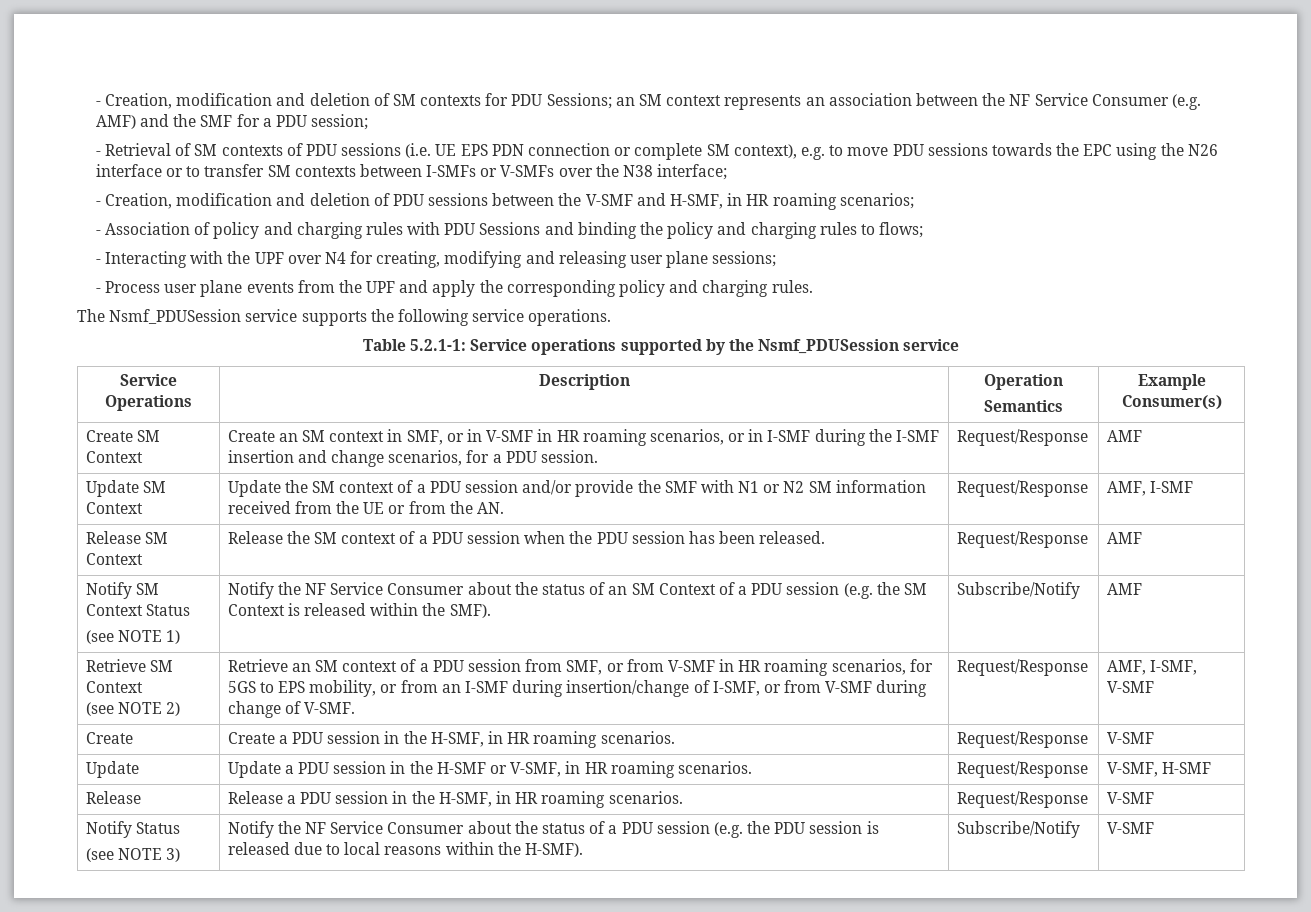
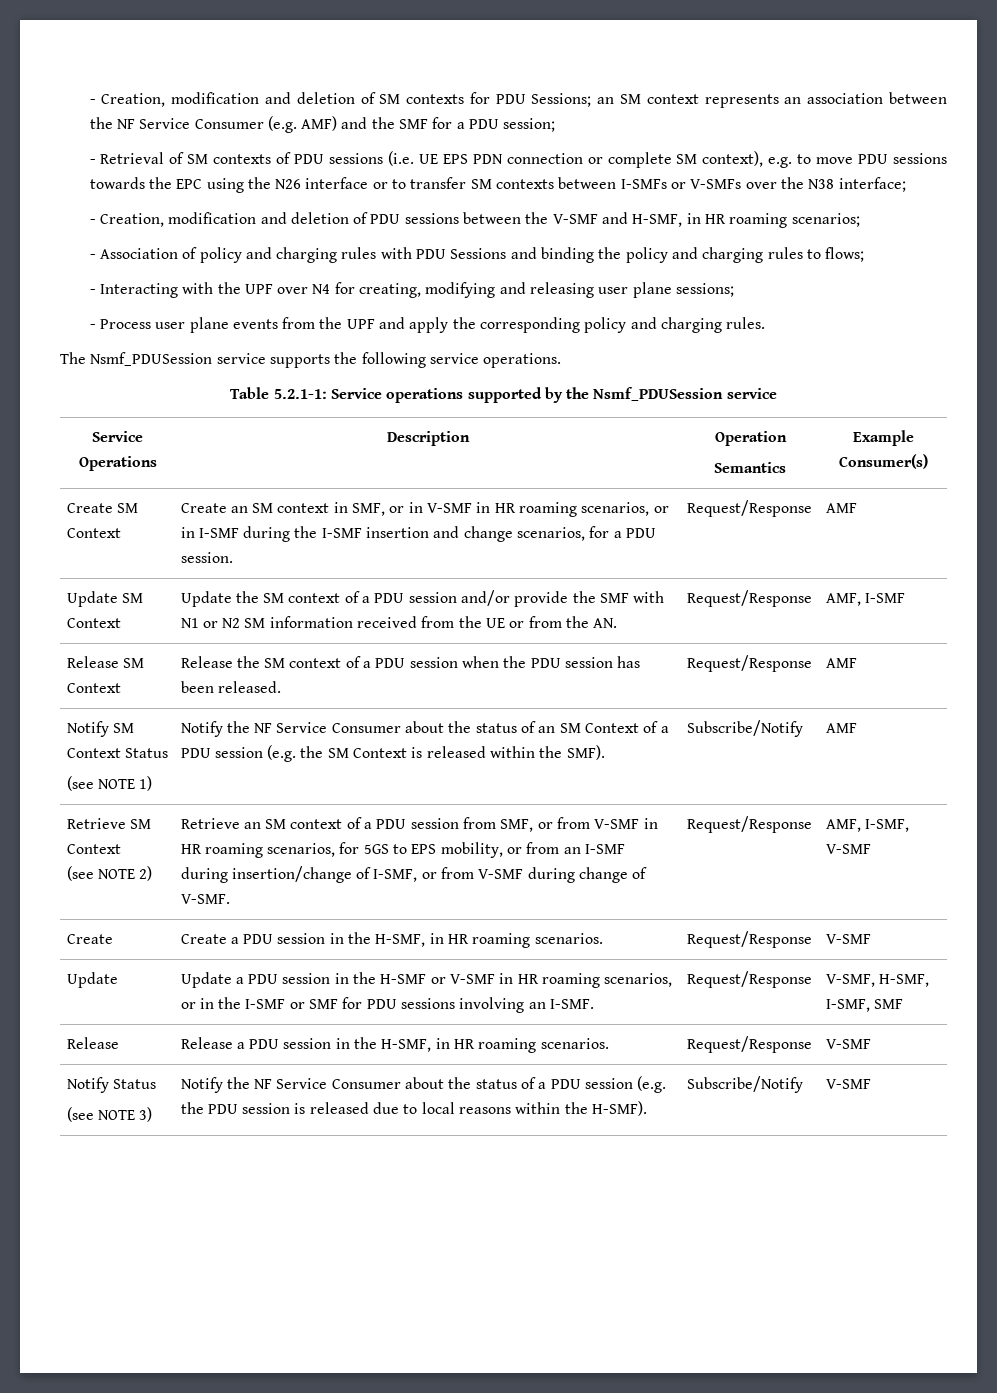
[510,761,752,778] V-SMF, in HR roaming scenarios. -> [450,973,673,988] [180,997,595,1013] V-SMF in HR roaming scenarios, or in the I-SMF or SMF for PDU sessions involving an I-SMF.
[1161,762,1211,774] H-SMF -> [878,974,929,987] [825,999,903,1012] H-SMF, I-SMF, SMF

